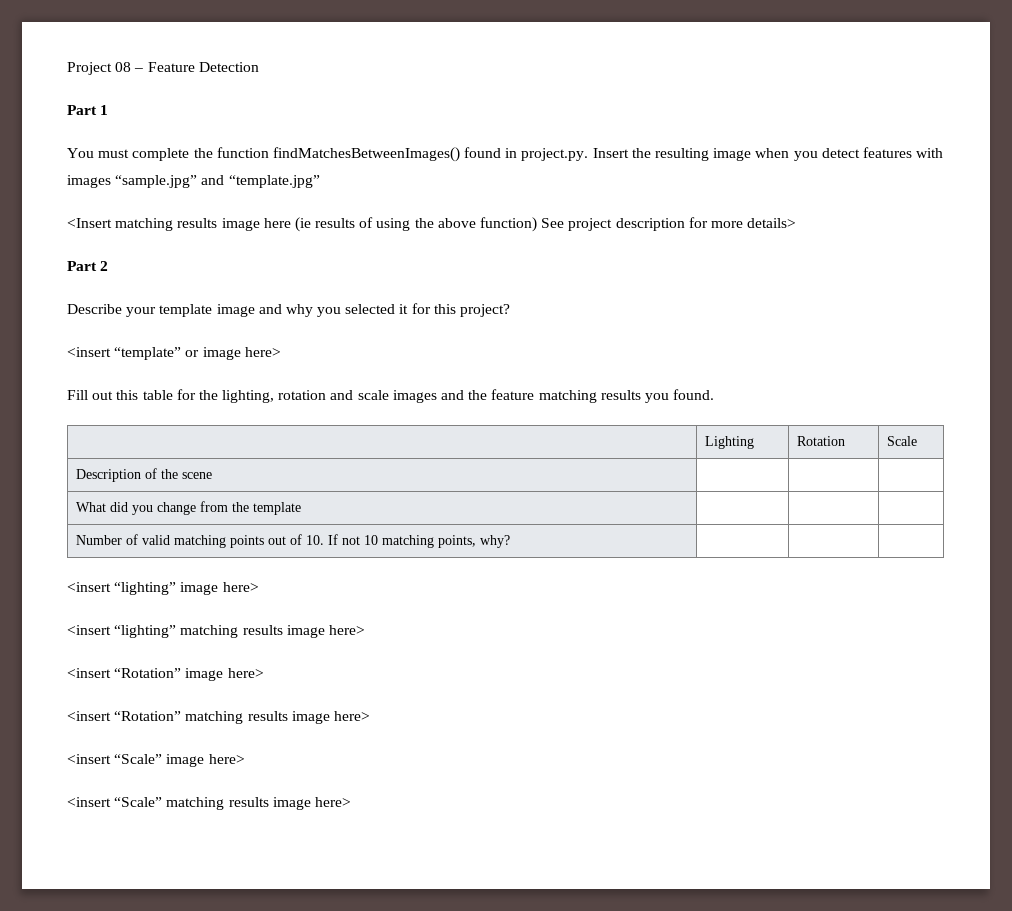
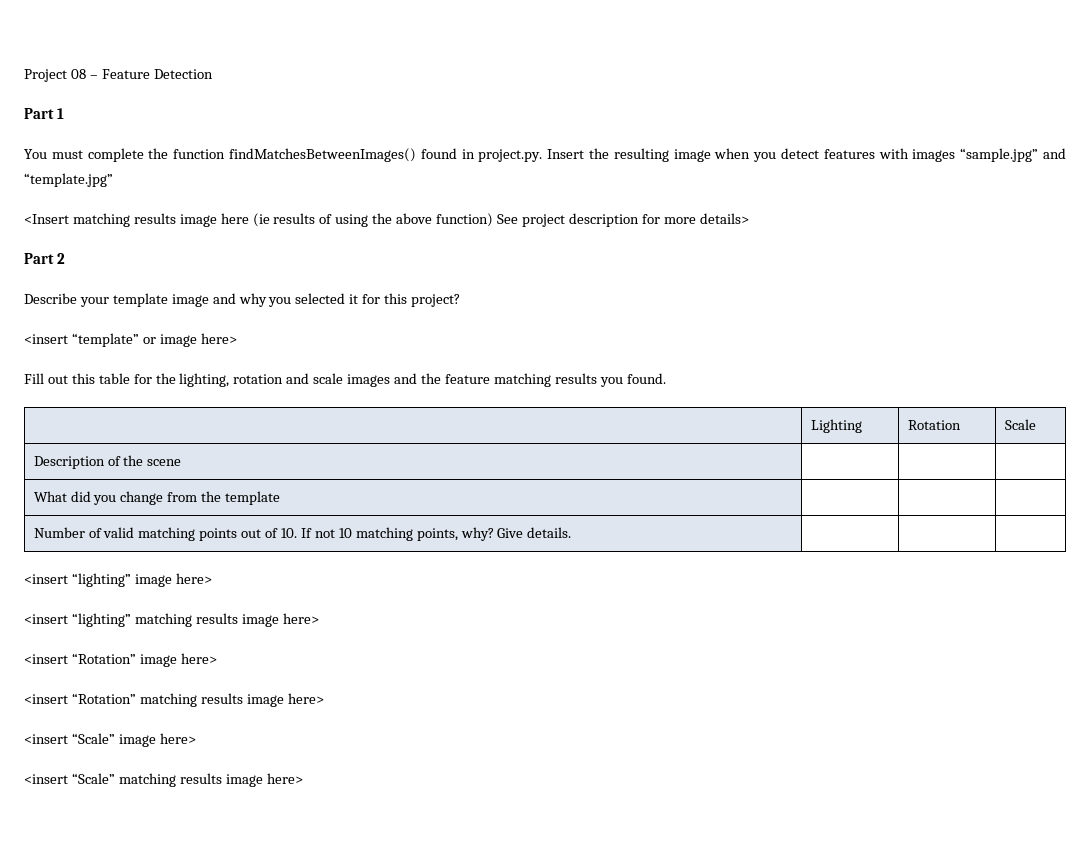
(510, 541) none -> [497,527,572,538] Give details.

